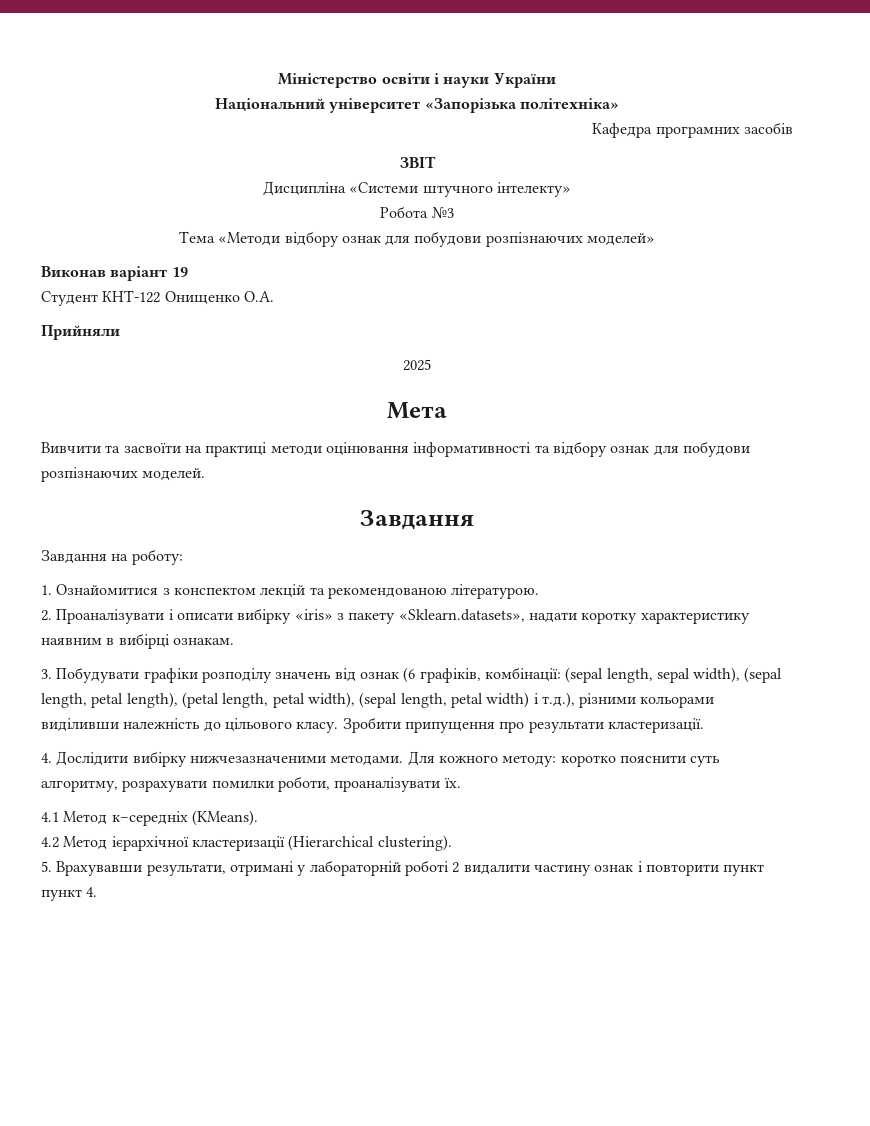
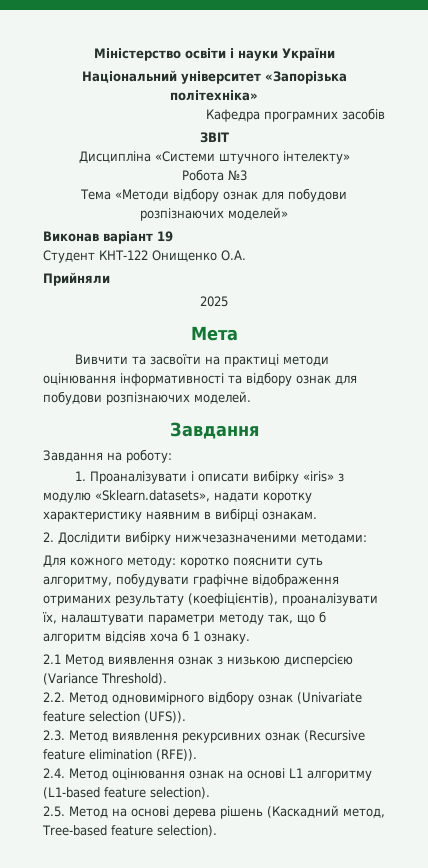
[56,584,540,599] [41,610,52,621] Ознайомитися з конспектом лекцій та рекомендованою літературою. // 2. -> (87, 476) none
[348,612,396,624] пакету -> [43,492,91,503] модулю
[41,667,783,683] [41,692,715,708] [41,717,704,733] [41,753,52,763] 3. Побудувати графіки розподілу значень від ознак (6 графіків, комбінації: (sepal length, sepal width), (sepal length, petal length), (petal length, petal width), (sepal length, petal width) і т.д.), різними кольорами виділивши належність до цільового класу. Зробити припущення про результати кластеризації. // 4. -> [43,532,54,542] 2.
[330,755,404,766] методами. -> [301,534,367,544] методами: //
[122,776,461,792] [41,810,258,826] [41,835,452,851] [41,860,765,876] [41,887,98,901] розрахувати помилки роботи, проаналізувати їх. // 4.1 Метод к–середніх (KMeans). // 4.2 Метод ієрархічної кластеризації (Hierarchical clustering). // 5. Врахувавши результати, отримані у лабораторній роботі 2 видалити частину ознак і повторити пункт пункт 4. -> [116,573,339,587] [43,593,378,606] [42,611,326,625] [43,630,250,644] [43,654,353,667] [43,673,167,685] [43,691,362,705] [43,711,186,723] [43,730,365,743] [43,749,197,761] [43,768,372,781] [43,787,210,799] [43,805,385,819] [42,825,217,837] побудувати графічне відображення отриманих результату (коефіцієнтів), проаналізувати їх, налаштувати параметри методу так, що б алгоритм відсіяв хоча б 1 ознаку. // 2.1 Метод виявлення ознак з низькою дисперсією (Variance Threshold). // 2.2. Метод одновимірного відбору ознак (Univariate feature selection (UFS)). // 2.3. Метод виявлення рекурсивних ознак (Recursive feature elimination (RFE)). // 2.4. Метод оцінювання ознак на основі L1 алгоритму (L1-based feature selection). // 2.5. Метод на основі дерева рішень (Каскадний метод, Tree-based feature selection).

